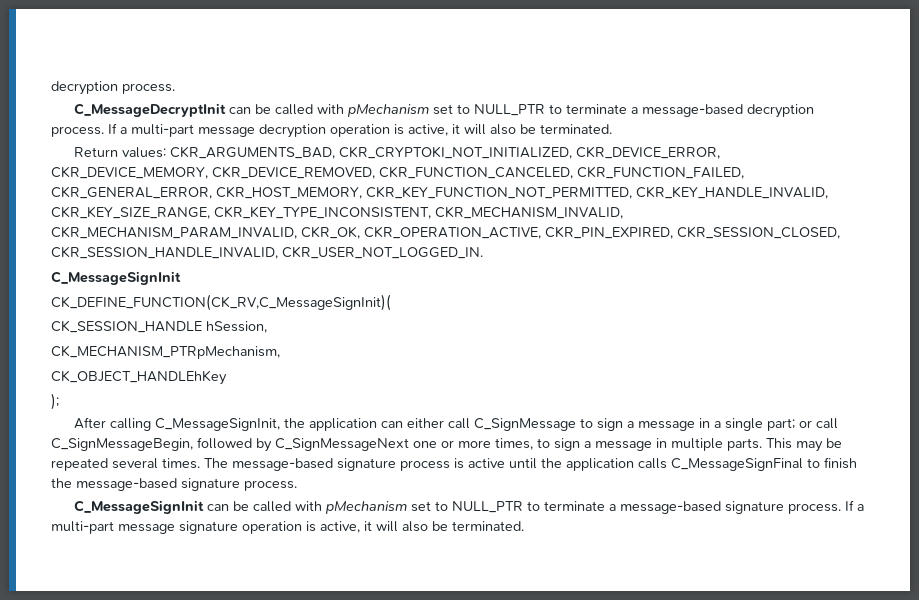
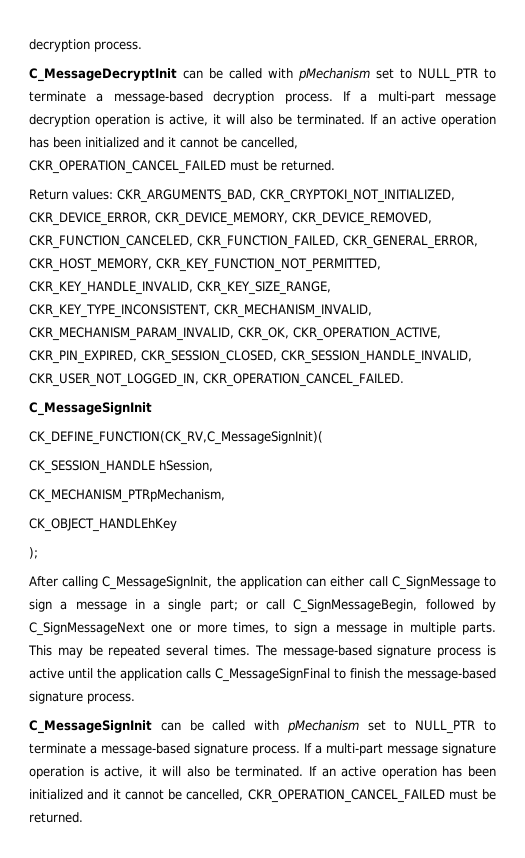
(612, 129) none -> [370,114,496,127] [29,137,298,149] [29,160,335,174] If an active operation has been initialized and it cannot be cancelled, CKR_OPERATION_CANCEL_FAILED must be returned.
[282,246,483,259] CKR_USER_NOT_LOGGED_IN. -> [29,373,404,387] CKR_USER_NOT_LOGGED_IN, CKR_OPERATION_CANCEL_FAILED.
(524, 526) none -> [308,766,497,779] [29,789,496,803] [29,812,83,823] If an active operation has been initialized and it cannot be cancelled, CKR_OPERATION_CANCEL_FAILED must be returned.

